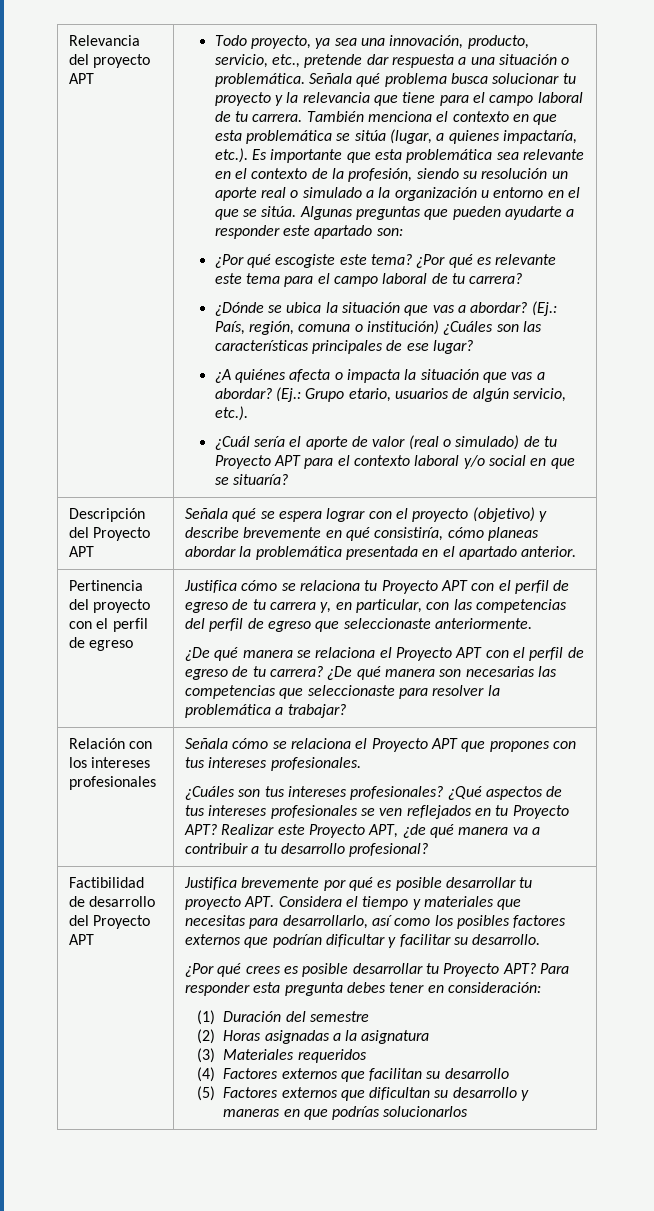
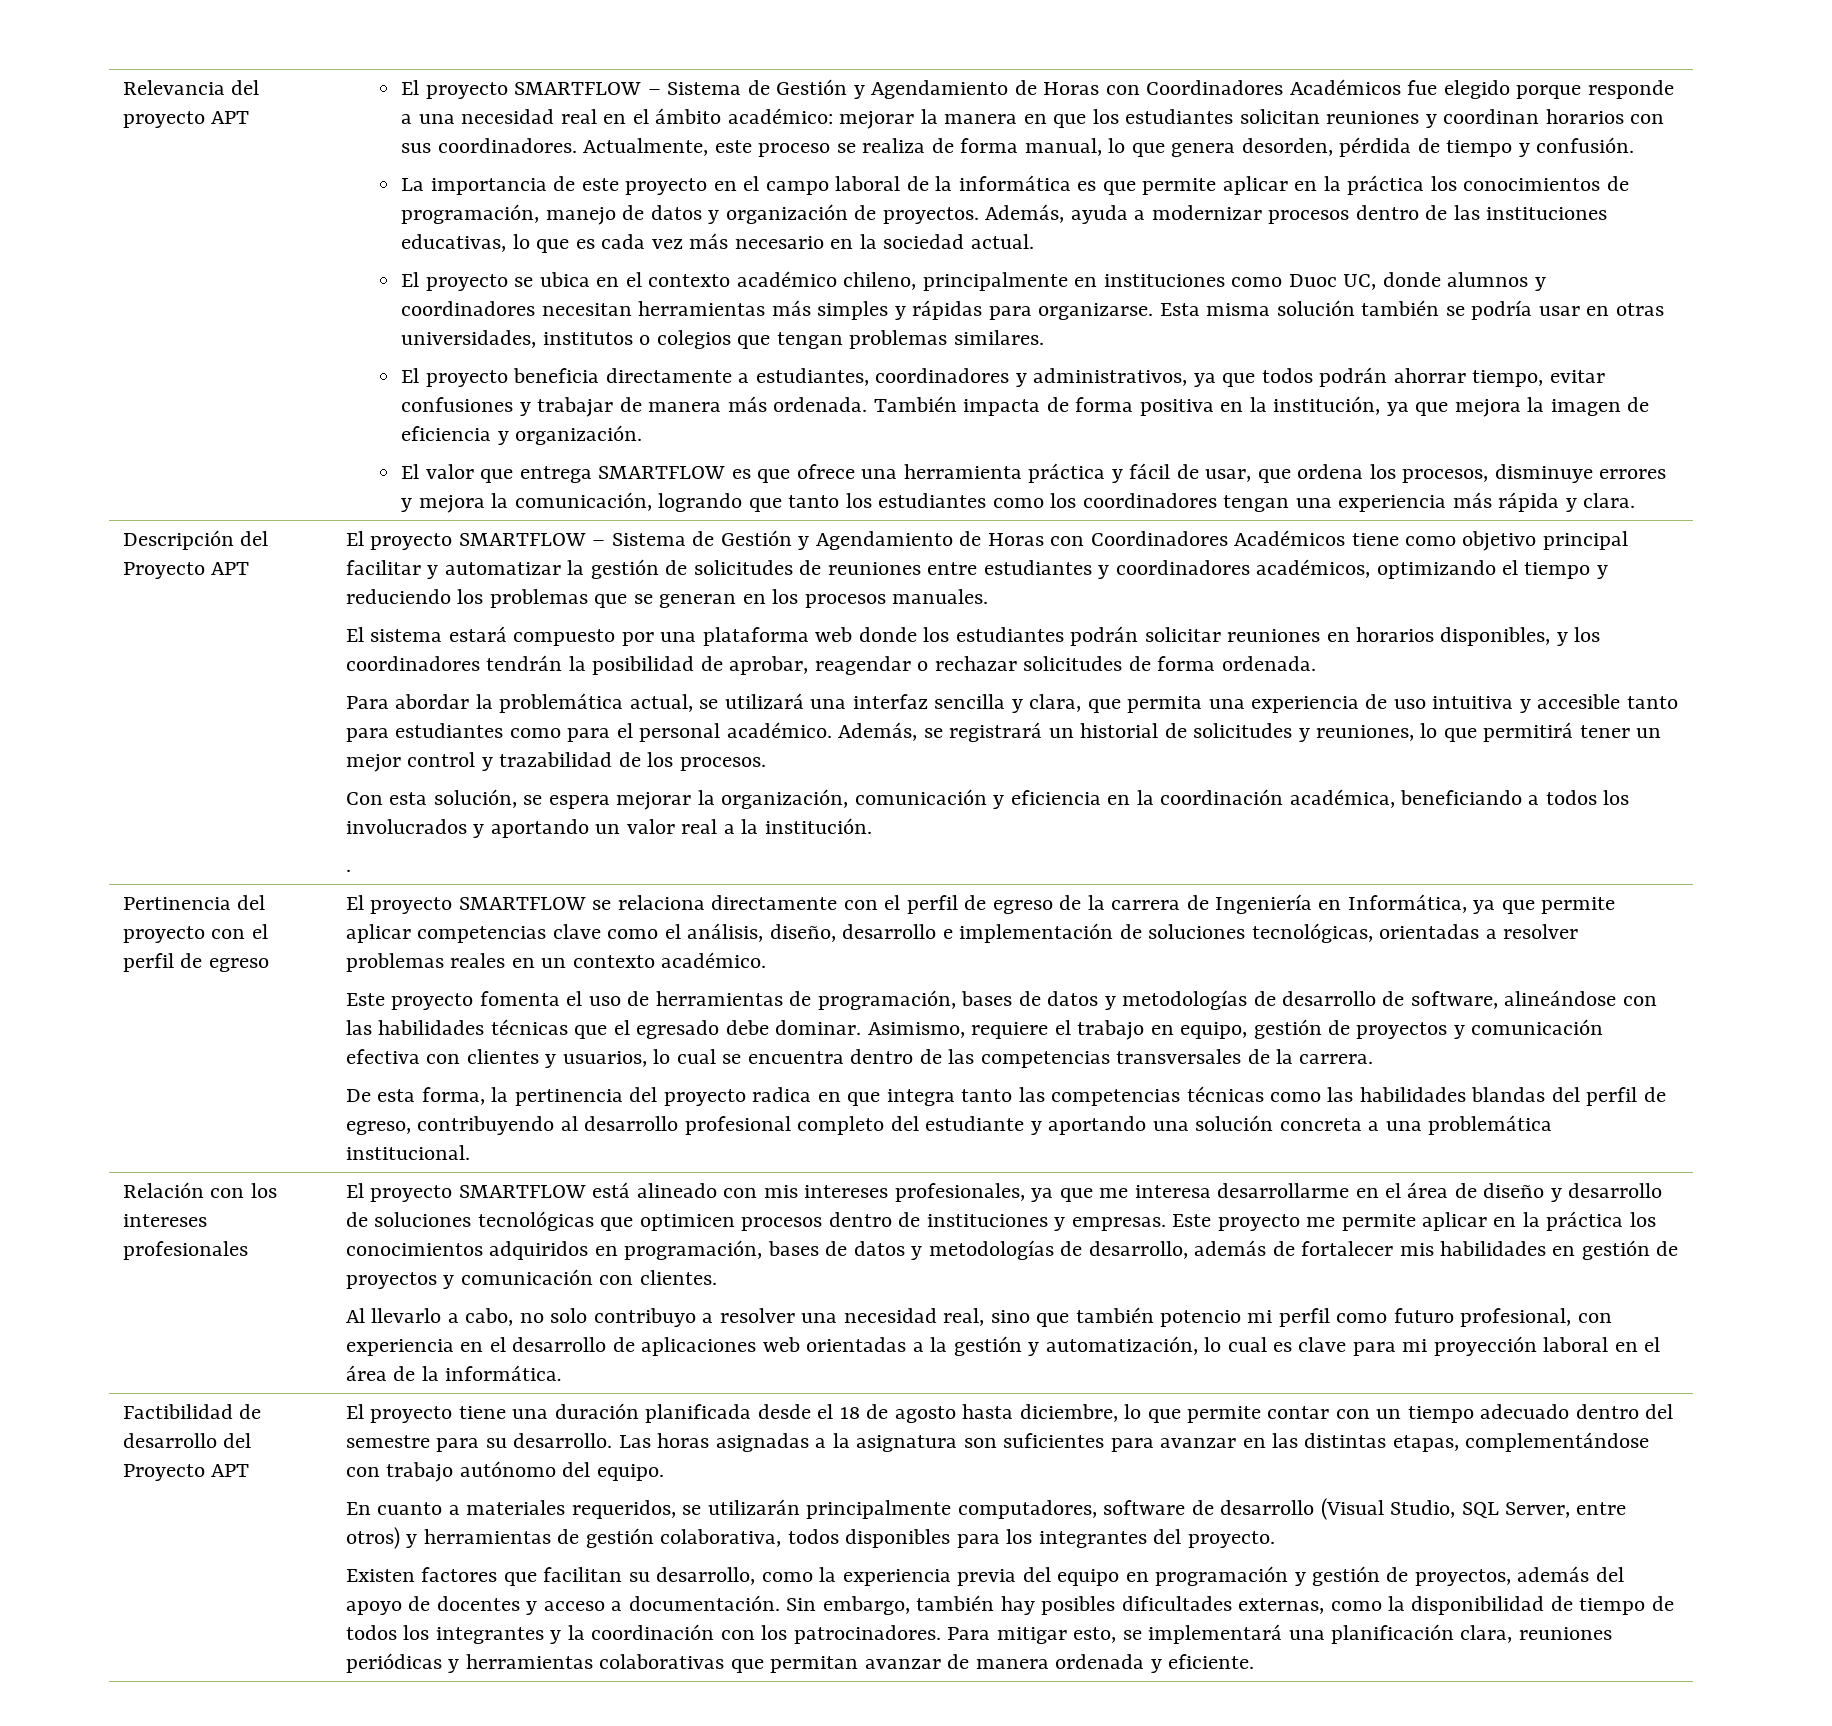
[214,35,529,49] [214,54,570,68] [214,73,576,87] [214,92,583,106] [214,111,558,125] [214,129,578,144] [214,148,585,163] [214,168,568,182] [214,187,581,201] [214,206,575,220] [214,225,403,239] [214,254,557,268] [214,273,523,287] [214,301,557,316] [214,320,543,335] [214,340,474,354] [214,369,545,383] [214,387,567,402] [214,406,248,421] [214,435,558,450] [214,455,575,469] [214,474,289,485] [69,508,146,522] [69,527,151,541] [69,546,95,557] [185,507,547,522] [185,527,539,541] [185,546,577,560] Todo proyecto, ya sea una innovación, producto, servicio, etc., pretende dar respuesta a una situación o problemática. Señala qué problema busca solucionar tu proyecto y la relevancia que tiene para el campo laboral de tu carrera. También menciona el contexto en que esta problemática se sitúa (lugar, a quienes impactaría, etc.). Es importante que esta problemática sea relevante en el contexto de la profesión, siendo su resolución un aporte real o simulado a la organización u entorno en el que se sitúa. Algunas preguntas que pueden ayudarte a responder este apartado son: // ¿Por qué escogiste este tema? ¿Por qué es relevante este tema para el campo laboral de tu carrera? // ¿Dónde se ubica la situación que vas a abordar? (Ej.: País, región, comuna o institución) ¿Cuáles son las características principales de ese lugar? // ¿A quiénes afecta o impacta la situación que vas a abordar? (Ej.: Grupo etario, usuarios de algún servicio, etc.). // ¿Cuál sería el aporte de valor (real o simulado) de tu Proyecto APT para el contexto laboral y/o social en que se situaría? // Descripción del Proyecto APT | Señala qué se espera lograr con el proyecto (objetivo) y describe brevemente en qué consistiría, cómo planeas abordar la problemática presentada en el apartado anterior. -> [401,79,1674,99] [401,108,1665,129] [401,137,1635,157] [401,175,1629,195] [401,204,1608,225] [401,233,1034,253] [401,271,1546,291] [401,300,1664,320] [401,330,1044,349] [401,367,1605,387] [401,396,1650,417] [401,425,643,445] [401,463,1667,483] [401,492,1636,513] [122,530,269,550] [122,562,250,579] [345,530,1628,551] [345,559,1608,579] [345,589,989,608] [345,626,1601,646] [345,655,1316,675] [345,693,1678,713] [345,722,1662,742] [345,752,766,772] [345,789,1630,810] [345,818,872,838] [345,869,351,872] El proyecto SMARTFLOW – Sistema de Gestión y Agendamiento de Horas con Coordinadores Académicos fue elegido porque responde a una necesidad real en el ámbito académico: mejorar la manera en que los estudiantes solicitan reuniones y coordinan horarios con sus coordinadores. Actualmente, este proceso se realiza de forma manual, lo que genera desorden, pérdida de tiempo y confusión. // La importancia de este proyecto en el campo laboral de la informática es que permite aplicar en la práctica los conocimientos de programación, manejo de datos y organización de proyectos. Además, ayuda a modernizar procesos dentro de las instituciones educativas, lo que es cada vez más necesario en la sociedad actual. // El proyecto se ubica en el contexto académico chileno, principalmente en instituciones como Duoc UC, donde alumnos y coordinadores necesitan herramientas más simples y rápidas para organizarse. Esta misma solución también se podría usar en otras universidades, institutos o colegios que tengan problemas similares. // El proyecto beneficia directamente a estudiantes, coordinadores y administrativos, ya que todos podrán ahorrar tiempo, evitar confusiones y trabajar de manera más ordenada. También impacta de forma positiva en la institución, ya que mejora la imagen de eficiencia y organización. // El valor que entrega SMARTFLOW es que ofrece una herramienta práctica y fácil de usar, que ordena los procesos, disminuye errores y mejora la comunicación, logrando que tanto los estudiantes como los coordinadores tengan una experiencia más rápida y clara. // Descripción del Proyecto APT | El proyecto SMARTFLOW – Sistema de Gestión y Agendamiento de Horas con Coordinadores Académicos tiene como objetivo principal facilitar y automatizar la gestión de solicitudes de reuniones entre estudiantes y coordinadores académicos, optimizando el tiempo y reduciendo los problemas que se generan en los procesos manuales. // El sistema estará compuesto por una plataforma web donde los estudiantes podrán solicitar reuniones en horarios disponibles, y los coordinadores tendrán la posibilidad de aprobar, reagendar o rechazar solicitudes de forma ordenada. // Para abordar la problemática actual, se utilizará una interfaz sencilla y clara, que permita una experiencia de uso intuitiva y accesible tanto para estudiantes como para el personal académico. Además, se registrará un historial de solicitudes y reuniones, lo que permitirá tener un mejor control y trazabilidad de los procesos. // Con esta solución, se espera mejorar la organización, comunicación y eficiencia en la coordinación académica, beneficiando a todos los involucrados y aportando un valor real a la institución. // .
[184,580,570,594] [185,599,567,613] [185,618,532,632] [185,647,584,661] [185,666,557,680] [185,685,500,699] [185,704,346,718] Justifica cómo se relaciona tu Proyecto APT con el perfil de egreso de tu carrera y, en particular, con las competencias del perfil de egreso que seleccionaste anteriormente. // ¿De qué manera se relaciona el Proyecto APT con el perfil de egreso de tu carrera? ¿De qué manera son necesarias las competencias que seleccionaste para resolver la problemática a trabajar? -> [345,894,1616,914] [345,923,1578,943] [345,952,767,972] [345,990,1657,1010] [345,1019,1604,1040] [345,1049,1374,1068] [345,1086,1666,1106] [345,1115,1552,1135] [345,1145,470,1160] El proyecto SMARTFLOW se relaciona directamente con el perfil de egreso de la carrera de Ingeniería en Informática, ya que permite aplicar competencias clave como el análisis, diseño, desarrollo e implementación de soluciones tecnológicas, orientadas a resolver problemas reales en un contexto académico. // Este proyecto fomenta el uso de herramientas de programación, bases de datos y metodologías de desarrollo de software, alineándose con las habilidades técnicas que el egresado debe dominar. Asimismo, requiere el trabajo en equipo, gestión de proyectos y comunicación efectiva con clientes y usuarios, lo cual se encuentra dentro de las competencias transversales de la carrera. // De esta forma, la pertinencia del proyecto radica en que integra tanto las competencias técnicas como las habilidades blandas del perfil de egreso, contribuyendo al desarrollo profesional completo del estudiante y aportando una solución concreta a una problemática institucional.
[185,738,576,752] [185,757,361,771] [185,786,563,800] [185,805,569,819] [184,824,540,838] [185,843,429,857] Señala cómo se relaciona el Proyecto APT que propones con tus intereses profesionales. // ¿Cuáles son tus intereses profesionales? ¿Qué aspectos de tus intereses profesionales se ven reflejados en tu Proyecto APT? Realizar este Proyecto APT, ¿de qué manera va a contribuir a tu desarrollo profesional? -> [345,1182,1663,1202] [345,1211,1656,1231] [345,1240,1679,1260] [345,1269,717,1289] [345,1307,1612,1327] [345,1336,1661,1356] [345,1365,563,1381] El proyecto SMARTFLOW está alineado con mis intereses profesionales, ya que me interesa desarrollarme en el área de diseño y desarrollo de soluciones tecnológicas que optimicen procesos dentro de instituciones y empresas. Este proyecto me permite aplicar en la práctica los conocimientos adquiridos en programación, bases de datos y metodologías de desarrollo, además de fortalecer mis habilidades en gestión de proyectos y comunicación con clientes. // Al llevarlo a cabo, no solo contribuyo a resolver una necesidad real, sino que también potencio mi perfil como futuro profesional, con experiencia en el desarrollo de aplicaciones web orientadas a la gestión y automatización, lo cual es clave para mi proyección laboral en el área de la informática.
[184,877,533,891] [185,896,522,910] [185,915,567,929] [185,934,541,948] [185,963,569,977] [185,982,541,996] [197,1010,369,1025] [197,1029,430,1044] [197,1048,367,1063] [197,1067,509,1082] [197,1086,530,1101] [223,1106,469,1120] Justifica brevemente por qué es posible desarrollar tu proyecto APT. Considera el tiempo y materiales que necesitas para desarrollarlo, así como los posibles factores externos que podrían dificultar y facilitar su desarrollo. // ¿Por qué crees es posible desarrollar tu Proyecto APT? Para responder esta pregunta debes tener en consideración: // (1) Duración del semestre // (2) Horas asignadas a la asignatura // (3) Materiales requeridos // (4) Factores externos que facilitan su desarrollo // (5) Factores externos que dificultan su desarrollo y maneras en que podrías solucionarlos -> [345,1403,1674,1423] [345,1432,1650,1452] [345,1461,664,1482] [345,1498,1627,1520] [345,1527,1275,1549] [345,1566,1624,1586] [345,1595,1674,1615] [345,1624,1612,1644] [345,1653,1255,1673] El proyecto tiene una duración planificada desde el 18 de agosto hasta diciembre, lo que permite contar con un tiempo adecuado dentro del semestre para su desarrollo. Las horas asignadas a la asignatura son suficientes para avanzar en las distintas etapas, complementándose con trabajo autónomo del equipo. // En cuanto a materiales requeridos, se utilizarán principalmente computadores, software de desarrollo (Visual Studio, SQL Server, entre otros) y herramientas de gestión colaborativa, todos disponibles para los integrantes del proyecto. // Existen factores que facilitan su desarrollo, como la experiencia previa del equipo en programación y gestión de proyectos, además del apoyo de docentes y acceso a documentación. Sin embargo, también hay posibles dificultades externas, como la disponibilidad de tiempo de todos los integrantes y la coordinación con los patrocinadores. Para mitigar esto, se implementará una planificación clara, reuniones periódicas y herramientas colaborativas que permitan avanzar de manera ordenada y eficiente.

